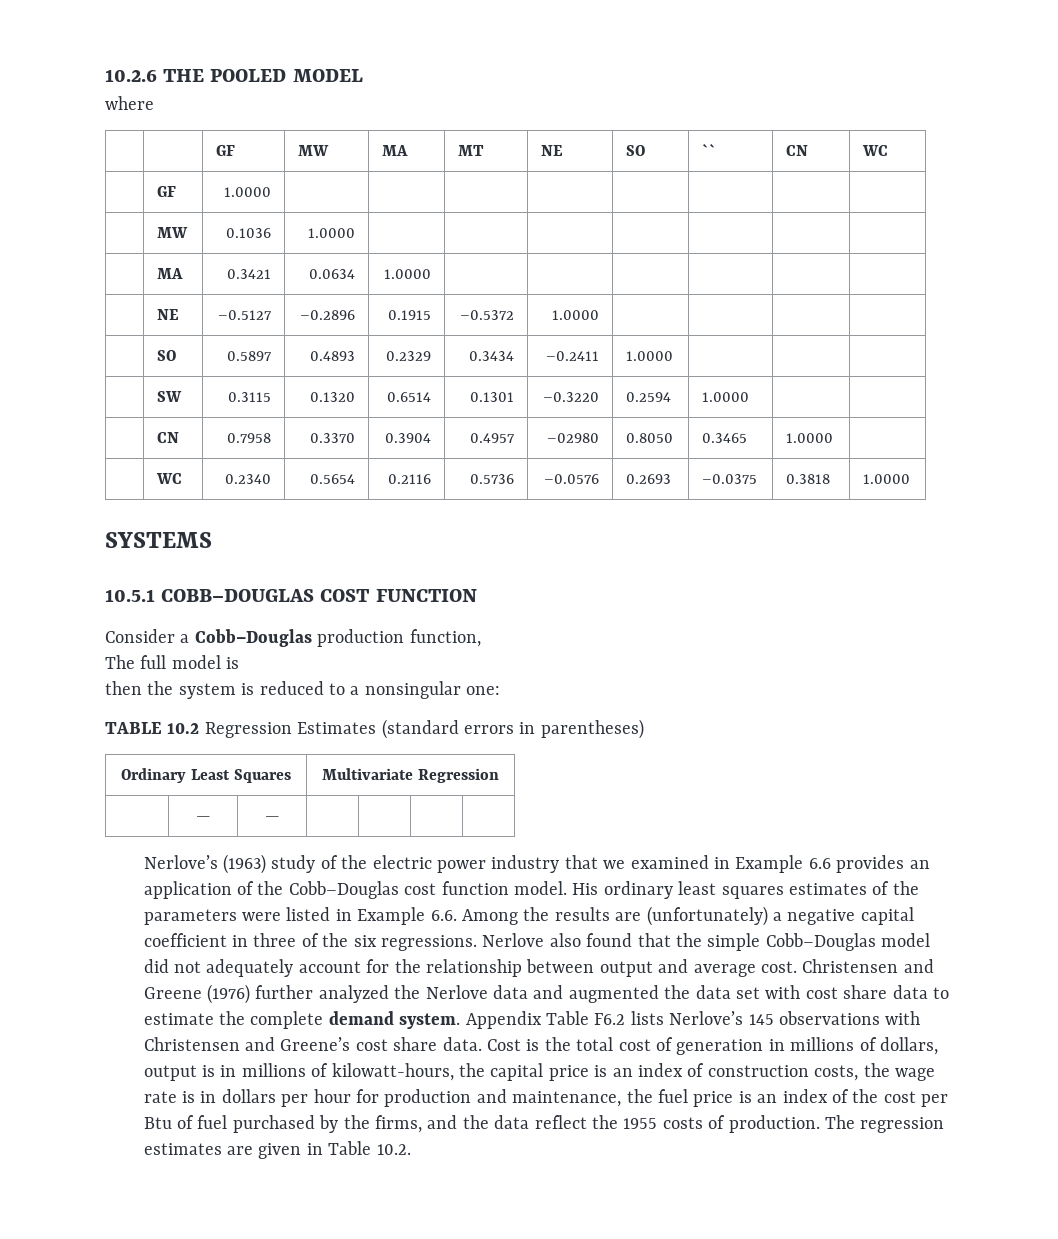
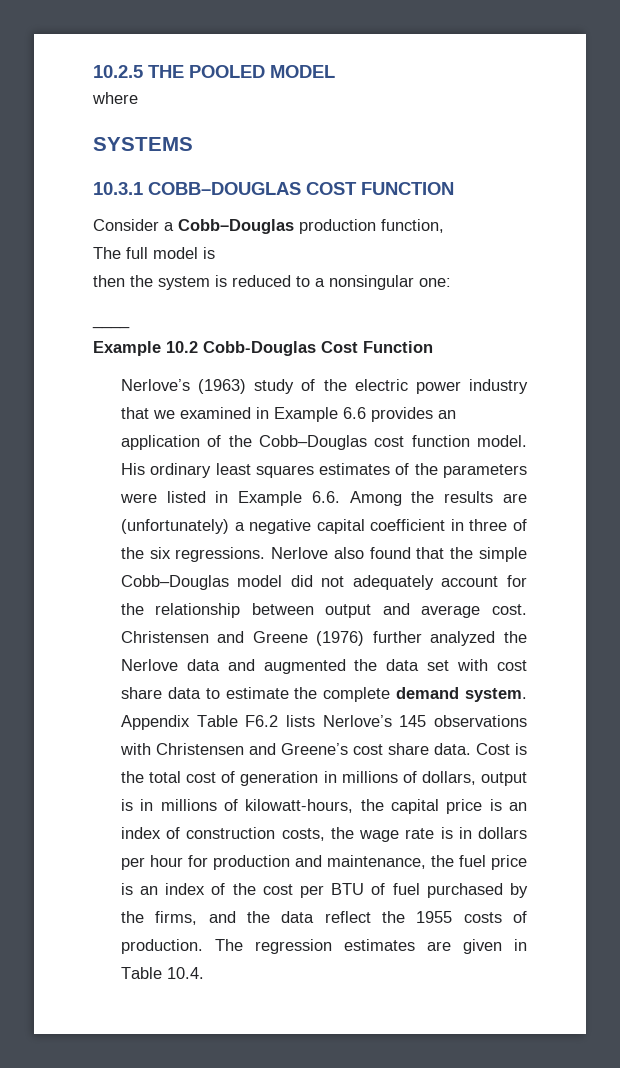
[105,69,157,82] 10.2.6 -> [93,65,143,78] 10.2.5
[216,145,236,156] [298,145,330,156] [382,145,409,156] [458,145,485,156] [541,145,564,156] [626,145,646,156] [702,143,717,156] [786,145,809,156] [862,145,889,156] [157,186,177,197] [223,187,271,197] [157,227,189,238] [225,228,271,238] [307,228,355,238] [157,268,184,279] [226,269,271,279] [308,269,355,279] [383,269,431,279] [157,309,180,320] [217,310,272,320] [299,310,355,320] [387,310,431,320] [459,310,514,320] [551,310,599,320] [157,350,177,361] [226,351,272,361] [309,351,355,361] [385,351,431,361] [468,351,514,361] [545,351,599,361] [626,351,674,361] [157,391,183,402] [227,392,271,402] [309,392,355,402] [386,392,431,402] [469,392,514,402] [542,392,599,402] [626,392,672,402] [702,392,750,402] [157,432,180,443] [226,433,271,443] [309,433,355,443] [384,433,431,443] [469,433,515,443] [546,433,599,443] [626,433,674,443] [702,433,748,443] [786,433,834,443] [156,473,183,484] [224,474,271,484] [309,474,355,484] [387,474,431,484] [469,474,514,484] [543,474,599,484] [626,474,672,484] [702,474,758,484] [786,474,831,484] [863,474,911,484] // | | GF | MW | MA | MT | NE | SO | `` | CN | WC // | GF | 1.0000 | | | | | | | | // | MW | 0.1036 | 1.0000 | | | | | | | // | MA | 0.3421 | 0.0634 | 1.0000 | | | | | | // | NE | –0.5127 | –0.2896 | 0.1915 | –0.5372 | 1.0000 | | | | // | SO | 0.5897 | 0.4893 | 0.2329 | 0.3434 | –0.2411 | 1.0000 | | | // | SW | 0.3115 | 0.1320 | 0.6514 | 0.1301 | –0.3220 | 0.2594 | 1.0000 | | // | CN | 0.7958 | 0.3370 | 0.3904 | 0.4957 | –02980 | 0.8050 | 0.3465 | 1.0000 | // | WC | 0.2340 | 0.5654 | 0.2116 | 0.5736 | –0.0576 | 0.2693 | –0.0375 | 0.3818 | 1.0000 -> (138, 98) none
[105,589,155,602] 10.5.1 -> [93,182,143,195] 10.3.1
[105,719,644,739] [121,768,291,783] [322,768,499,783] [195,816,211,821] [264,816,280,821] TABLE 10.2 Regression Estimates (standard errors in parentheses) // Ordinary Least Squares | Multivariate Regression // | — | — | | | | -> [92,325,130,329] [93,341,433,356] ____ // Example 10.2 Cobb-Douglas Cost Function
[143,1117,172,1129] Btu -> [331,883,365,895] BTU
[376,1144,411,1155] 10.2. -> [166,967,204,979] 10.4.

